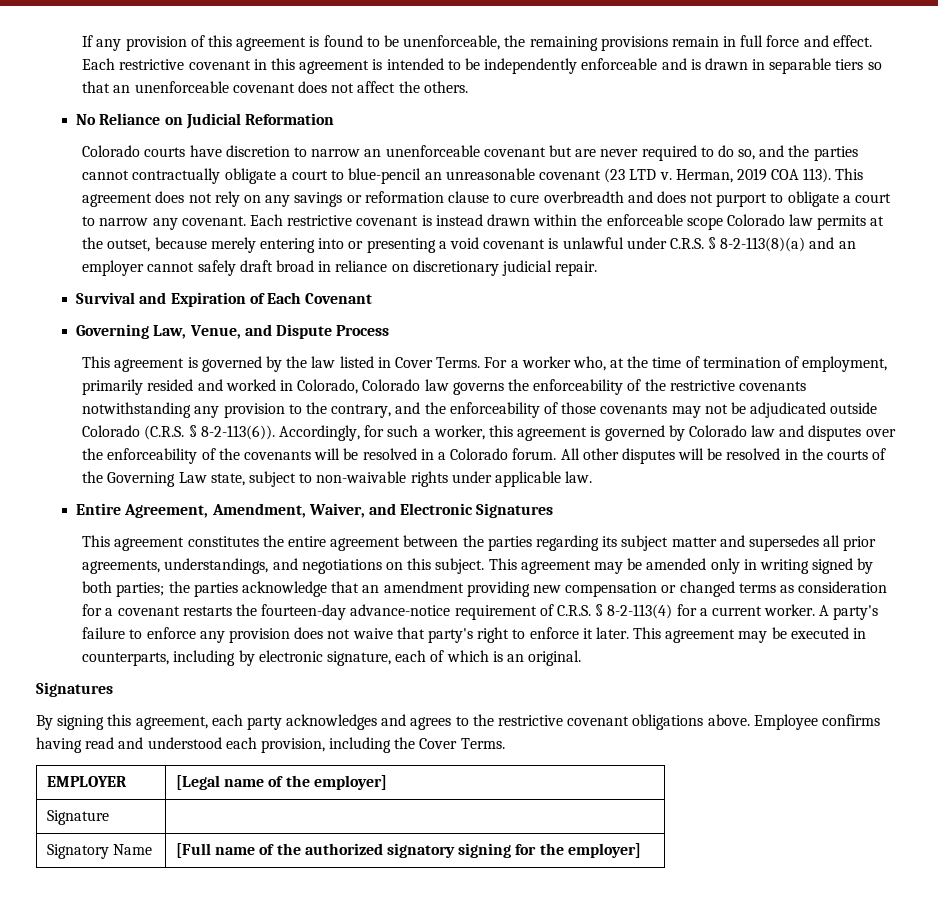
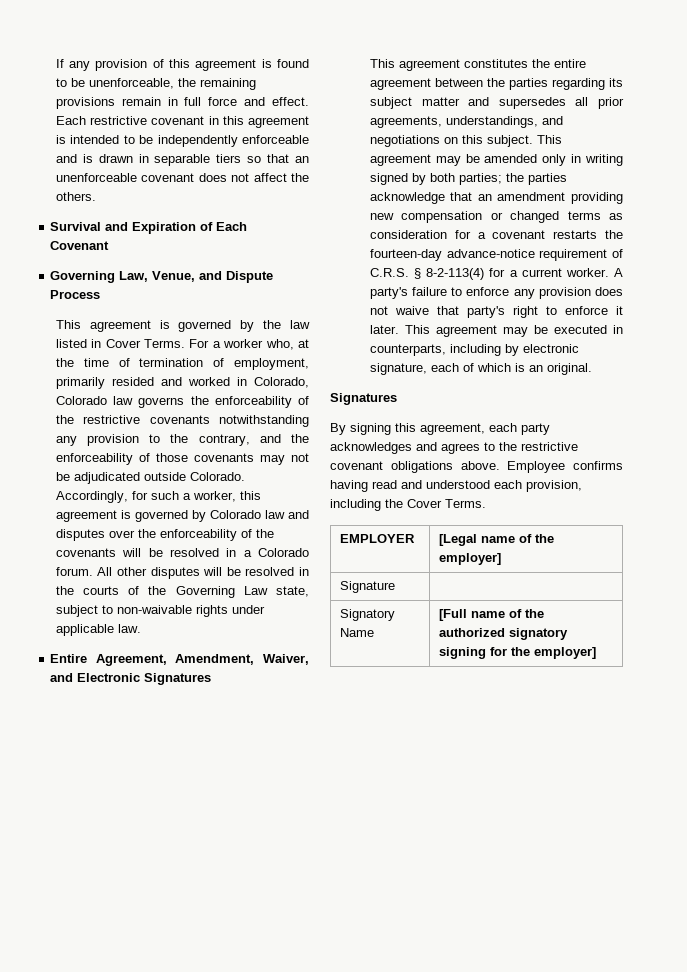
[76,113,334,129] [82,145,858,161] [82,168,864,184] [82,191,891,207] [82,214,885,230] [82,237,856,253] [82,260,598,276] // No Reliance on Judicial Reformation // Colorado courts have discretion to narrow an unenforceable covenant but are never required to do so, and the parties cannot contractually obligate a court to blue-pencil an unreasonable covenant (23 LTD v. Herman, 2019 COA 113). This agreement does not rely on any savings or reformation clause to cure overbreadth and does not purport to obligate a court to narrow any covenant. Each restrictive covenant is instead drawn within the enforceable scope Colorado law permits at the outset, because merely entering into or presenting a void covenant is unlawful under C.R.S. § 8-2-113(8)(a) and an employer cannot safely draft broad in reliance on discretionary judicial repair. -> (96, 196) none
[82,425,275,440] Colorado (C.R.S. § 8-2-113(6)). -> [189,472,245,481] Colorado.

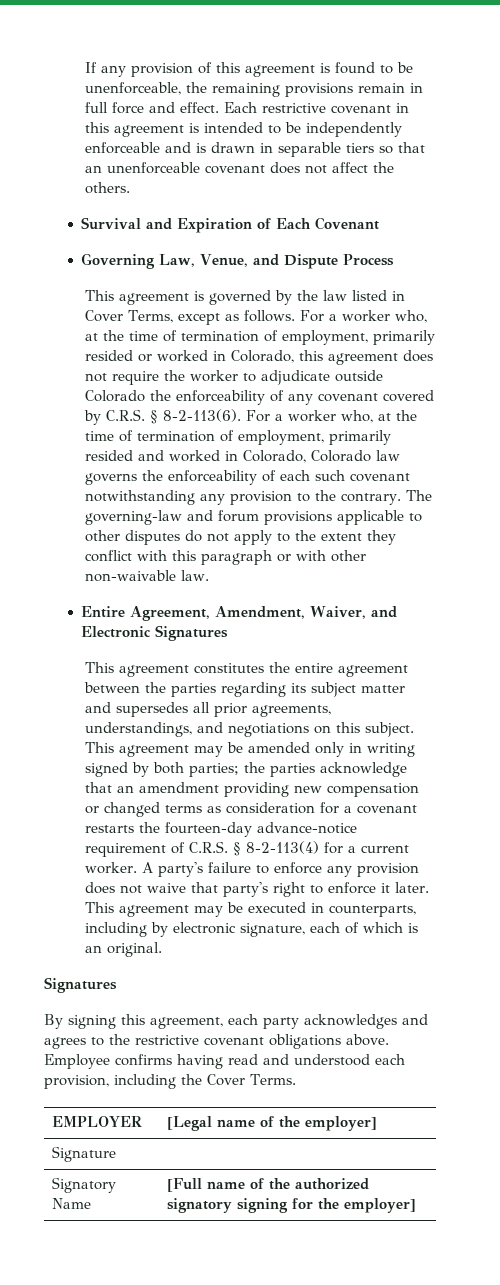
[144,339,186,348] Terms. -> [128,310,428,325] [85,330,436,345] [85,350,434,365] [85,370,384,385] [85,390,435,405] [84,409,242,425] Terms, except as follows. For a worker who, at the time of termination of employment, primarily resided or worked in Colorado, this agreement does not require the worker to adjudicate outside Colorado the enforceability of any covenant covered by C.R.S. § 8-2-113(6).
[55,415,210,424] the restrictive covenants -> [280,470,411,482] each such covenant
[198,434,309,446] [55,453,310,465] [55,472,245,484] [55,491,261,503] [55,510,309,522] [55,529,274,541] [55,548,309,557] [55,567,309,579] [55,586,309,598] [55,605,265,617] [55,624,114,636] contrary, and the enforceability of those covenants may not be adjudicated outside Colorado. Accordingly, for such a worker, this agreement is governed by Colorado law and disputes over the enforceability of the covenants will be resolved in a Colorado forum. All other disputes will be resolved in the courts of the Governing Law state, subject to non-waivable rights under applicable -> [341,490,433,505] [85,510,423,525] [85,530,397,545] [85,550,367,565] [85,570,177,582] contrary. The governing-law and forum provisions applicable to other disputes do not apply to the extent they conflict with this paragraph or with other non-waivable

